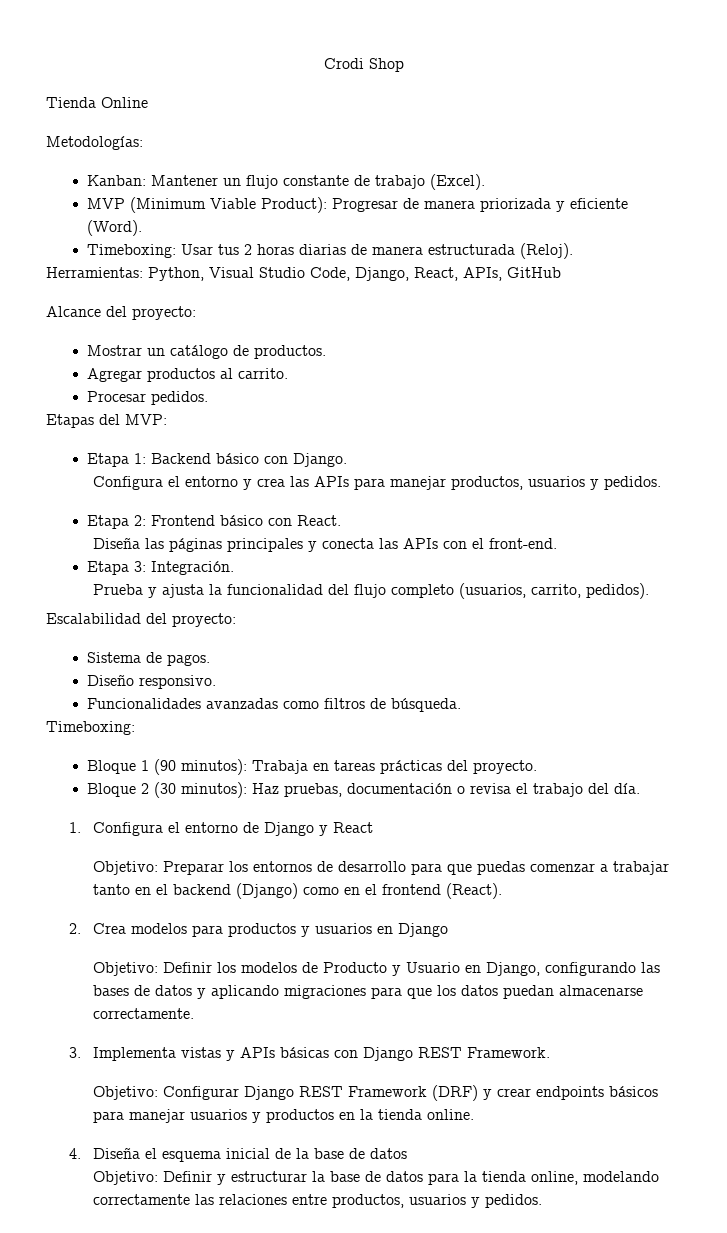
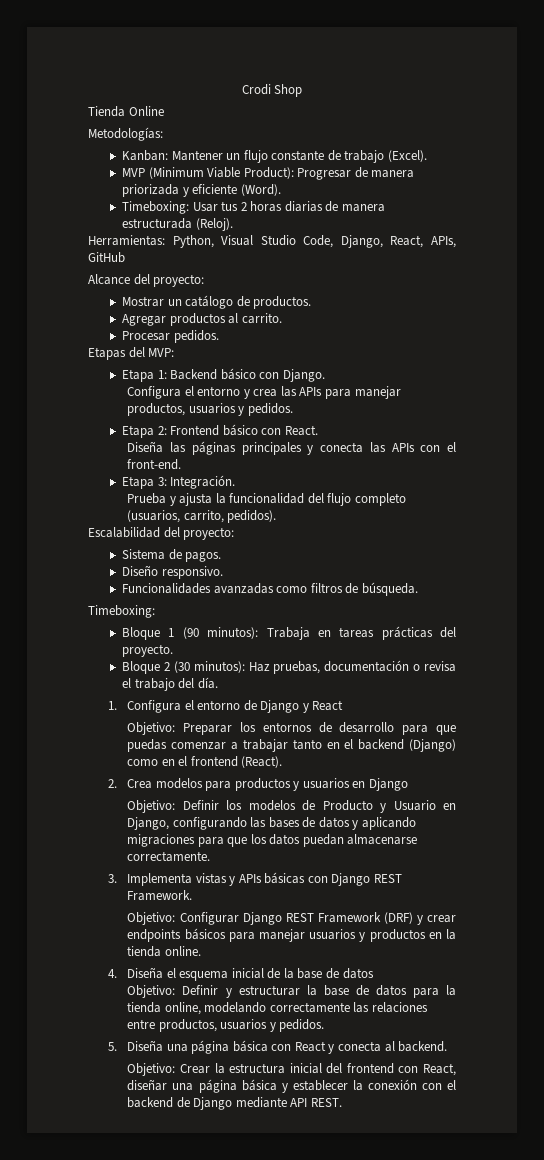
(542, 1201) none -> [107,1040,448,1054] [127,1063,457,1076] [127,1079,457,1093] [127,1097,342,1110] // 5. Diseña una página básica con React y conecta al backend. // Objetivo: Crear la estructura inicial del frontend con React, diseñar una página básica y establecer la conexión con el backend de Django mediante API REST.

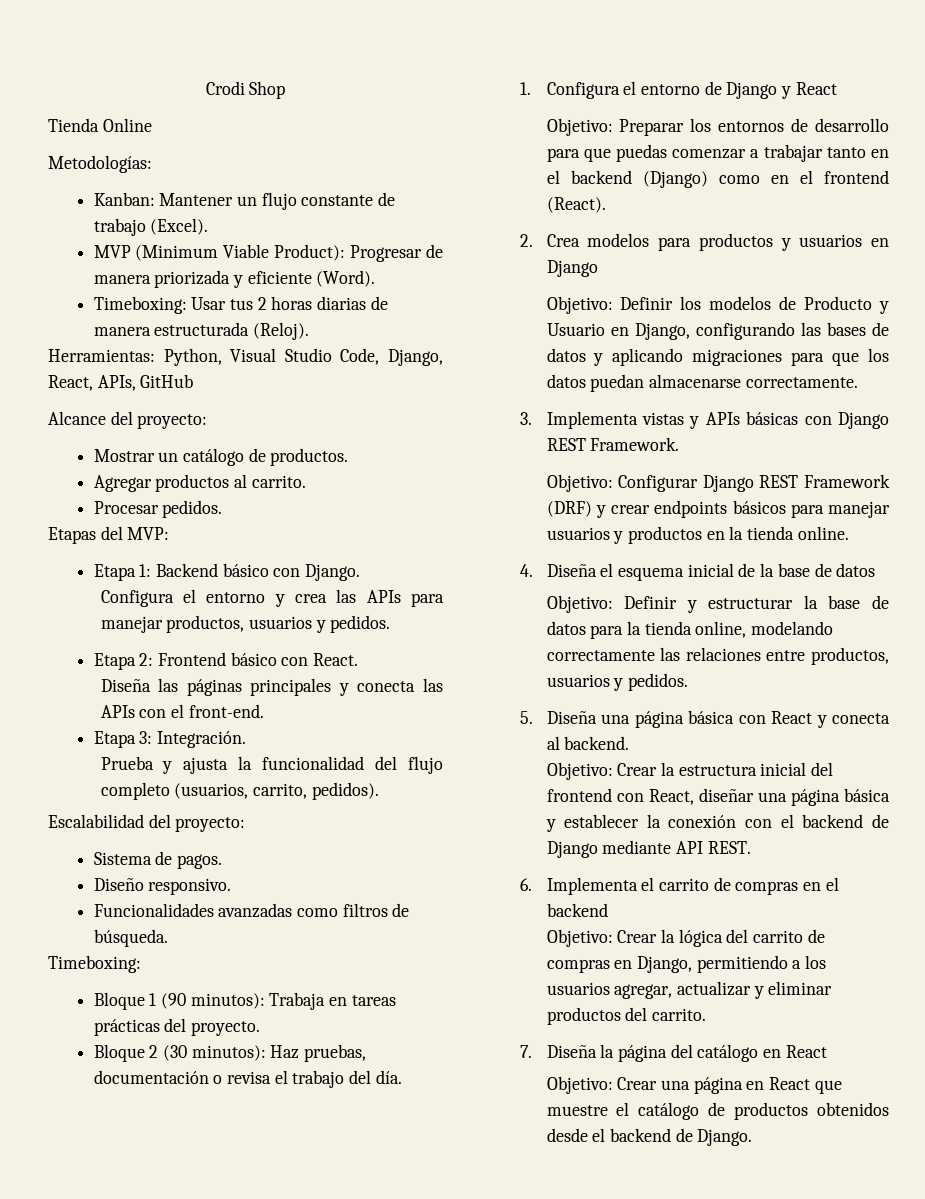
(342, 1102) none -> [520,877,839,895] [546,903,608,917] [546,929,825,947] [546,955,827,973] [546,981,833,999] [546,1007,706,1025] [520,1044,827,1062] [546,1076,842,1094] [546,1102,889,1120] [546,1128,753,1146] // 6. Implementa el carrito de compras en el backend // Objetivo: Crear la lógica del carrito de compras en Django, permitiendo a los usuarios agregar, actualizar y eliminar productos del carrito. // 7. Diseña la página del catálogo en React // Objetivo: Crear una página en React que muestre el catálogo de productos obtenidos desde el backend de Django.

